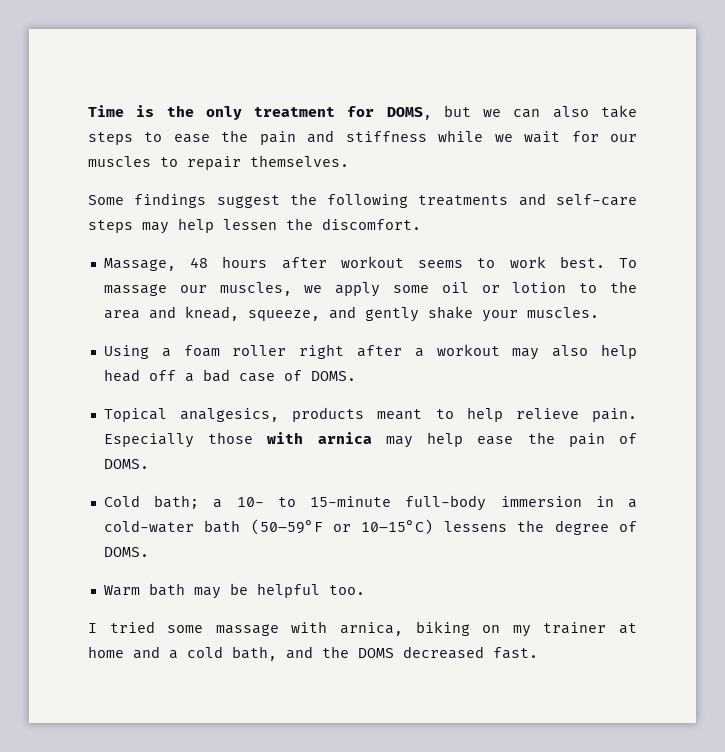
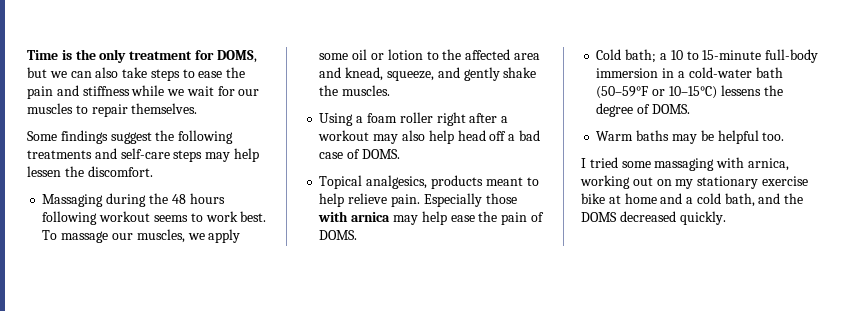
[103,258,176,271] Massage, -> [42,193,168,207] Massaging during the
[281,257,327,269] after -> [42,211,98,225] following
(637, 287) none -> [465,49,511,60] affected
[481,310,518,322] your -> [319,85,339,96] the
[236,497,264,507] 10- -> [670,50,683,60] 10
[148,583,185,596] bath -> [636,130,670,141] baths
[215,624,279,636] massage -> [654,158,715,171] massaging
[415,621,607,637] biking on my trainer -> [580,175,808,189] [581,193,605,204] working out on my stationary exercise bike
[493,647,538,659] fast. -> [679,211,726,225] quickly.

